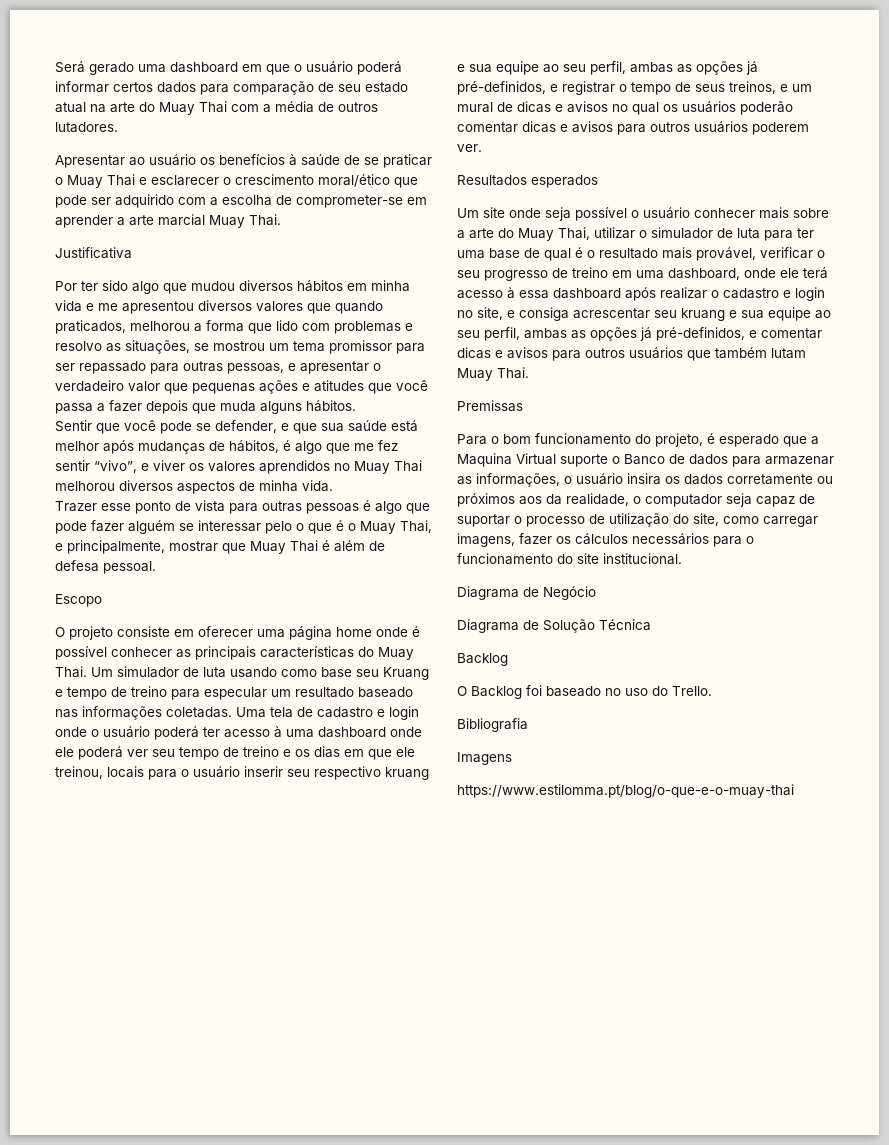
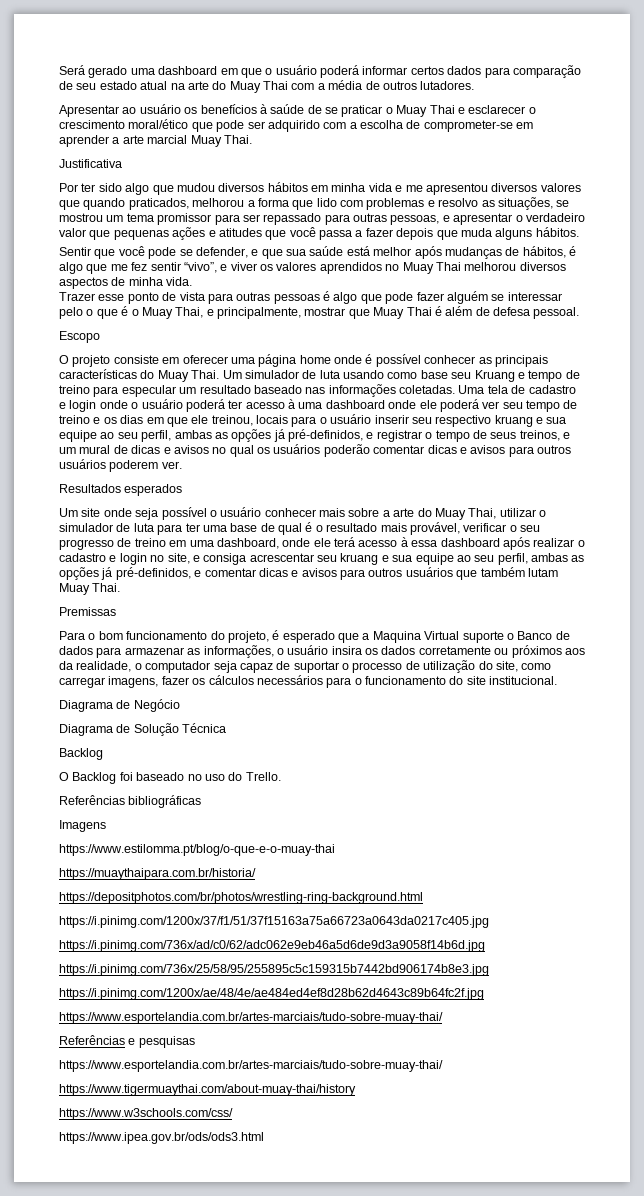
[457,718,528,732] Bibliografia -> [59,795,202,808] Referências bibliográficas
(794, 791) none -> [59,868,256,880] [59,892,423,904] [59,916,489,928] [59,940,485,952] [59,964,489,976] [59,988,484,1000] [59,1012,443,1024] [59,1035,195,1048] [59,1060,443,1072] [59,1084,356,1096] [59,1108,233,1120] [59,1132,264,1144] // https://muaythaipara.com.br/historia/ // https://depositphotos.com/br/photos/wrestling-ring-background.html // https://i.pinimg.com/1200x/37/f1/51/37f15163a75a66723a0643da0217c405.jpg // https://i.pinimg.com/736x/ad/c0/62/adc062e9eb46a5d6de9d3a9058f14b6d.jpg // https://i.pinimg.com/736x/25/58/95/255895c5c159315b7442bd906174b8e3.jpg // https://i.pinimg.com/1200x/ae/48/4e/ae484ed4ef8d28b62d4643c89b64fc2f.jpg // https://www.esportelandia.com.br/artes-marciais/tudo-sobre-muay-thai/ // Referências e pesquisas // https://www.esportelandia.com.br/artes-marciais/tudo-sobre-muay-thai/ // https://www.tigermuaythai.com/about-muay-thai/history // https://www.w3schools.com/css/ // https://www.ipea.gov.br/ods/ods3.html

